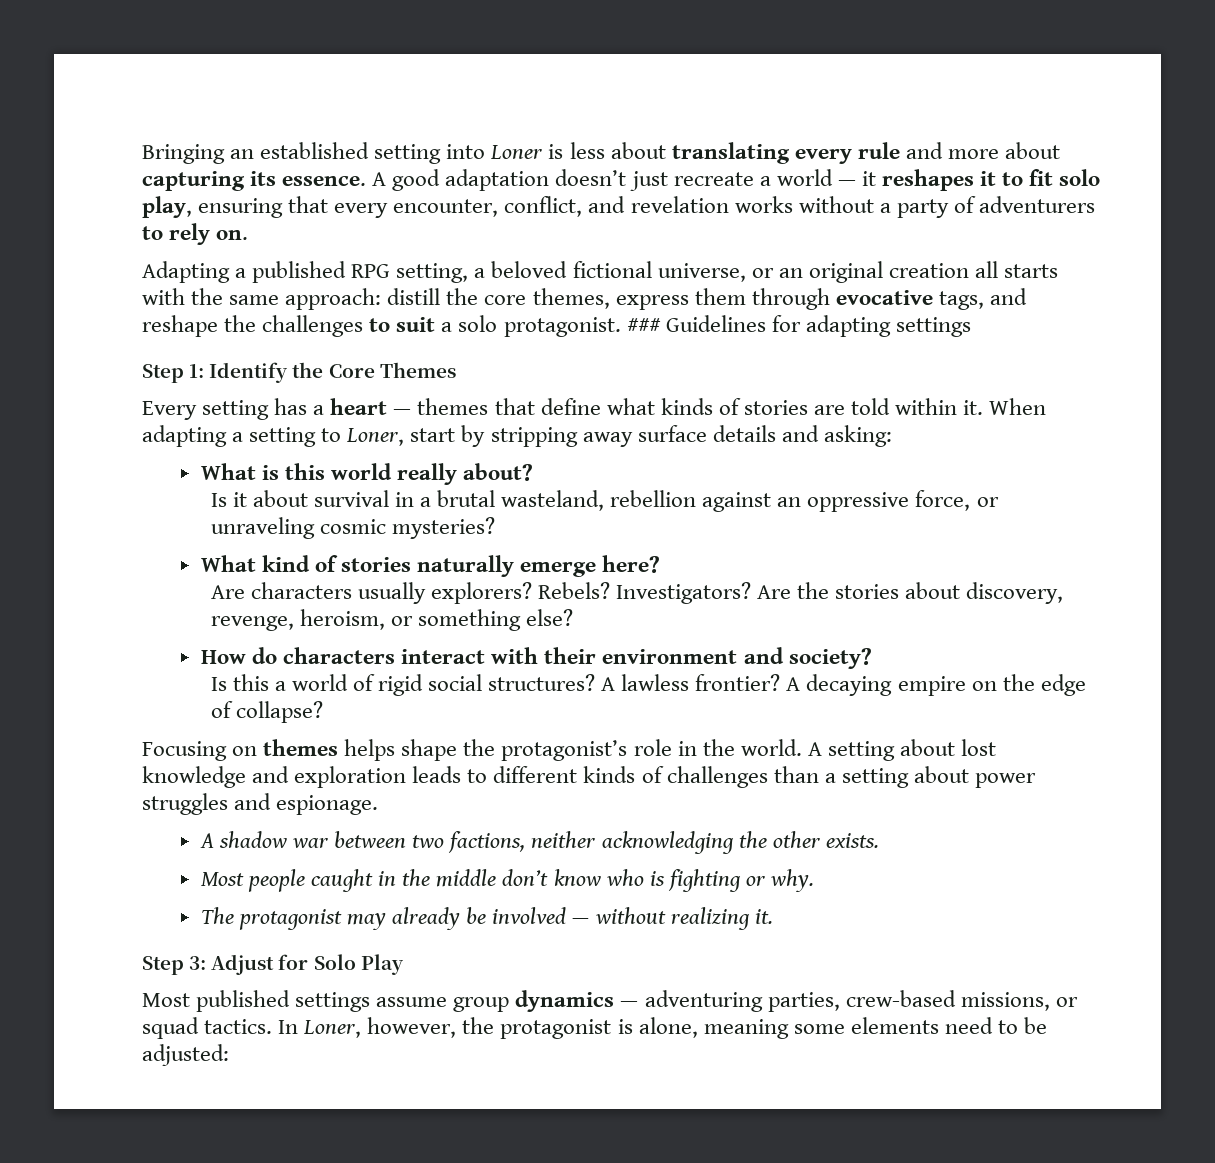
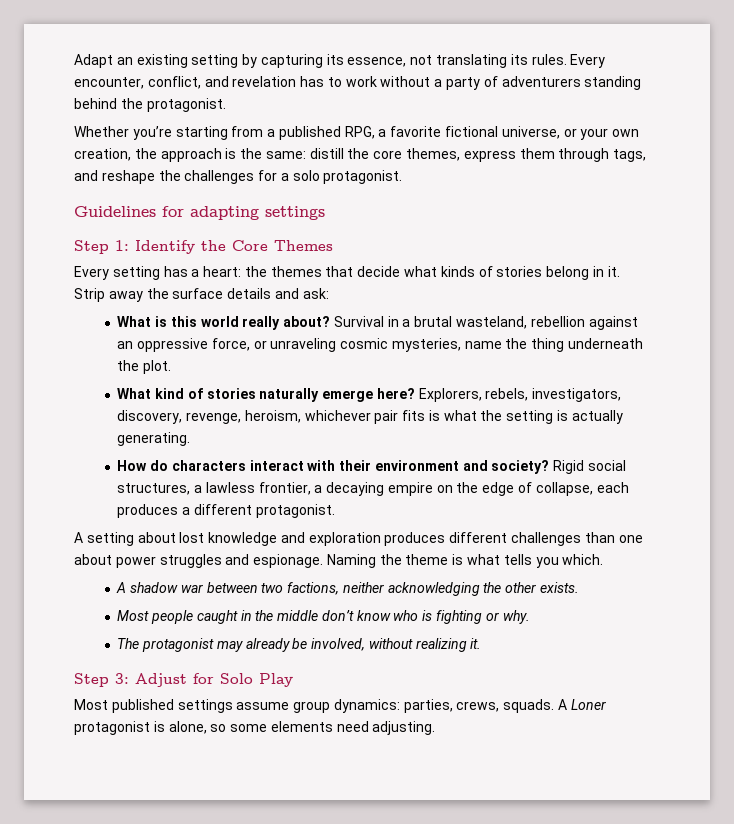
[142,142,1061,164] [142,169,1101,191] [142,196,389,218] Bringing an established setting into Loner is less about translating every rule and more about capturing its essence. A good adaptation doesn’t just recreate a world — it reshapes it to fit solo play, ensuring that every -> [74,54,606,68] Adapt an existing setting by capturing its essence, not translating its rules. Every
[734,196,793,213] works -> [300,76,377,87] has to work
[142,223,249,245] [142,261,1059,283] [142,288,382,310] to rely on. // Adapting a published RPG setting, a beloved fictional universe, or an original creation all starts with the same approach: -> [584,76,642,90] [74,98,226,112] [74,126,640,140] [74,148,306,162] standing behind the protagonist. // Whether you’re starting from a published RPG, a favorite fictional universe, or your own creation, the approach is the same:
[835,290,933,305] evocative -> (610, 155) none
[369,317,436,332] to suit -> [258,170,278,181] for
[626,318,661,332] ### -> (403, 177) //
[330,398,412,415] heart — -> [203,266,267,277] heart: the
[540,398,601,415] define -> [357,266,401,277] decide
[813,398,1047,415] [142,425,633,447] are told within it. When adapting a setting to Loner, start by stripping away -> [546,266,620,280] [74,288,169,302] belong in it. Strip away the
[823,425,892,447] asking: -> [302,288,329,299] ask:
[210,490,389,507] // Is it about survival -> [333,316,384,327] Survival
[391,517,495,539] mysteries? -> [391,338,643,352] [117,360,171,374] mysteries, name the thing underneath the plot.
[210,582,1064,604] [210,609,573,631] // Are characters usually explorers? Rebels? Investigators? Are the stories about discovery, revenge, heroism, or something else? -> [418,388,622,402] [117,410,623,424] [117,432,191,446] Explorers, rebels, investigators, discovery, revenge, heroism, whichever pair fits is what the setting is actually generating.
[210,674,801,696] // Is this a world of rigid social structures? A lawless frontier? A -> [553,460,626,474] [117,482,323,495] Rigid social structures, a lawless frontier, a
[235,701,323,723] [142,739,802,761] collapse? // Focusing on themes helps shape the protagonist’s role in the world. -> [535,482,629,496] [117,504,335,518] collapse, each produces a different protagonist. //
[412,766,909,788] leads to different kinds of challenges than a setting -> [384,532,643,546] produces different challenges than one
(379, 805) none -> [326,554,604,568] Naming the theme is what tells you which.
[492,907,590,924] involved — -> [311,638,366,651] involved,
[515,990,1078,1012] [142,1017,495,1039] dynamics — adventuring parties, crew-based missions, or squad tactics. In Loner, however, the -> [333,699,606,713] dynamics: parties, crews, squads. A Loner
[703,1019,789,1039] meaning -> [210,724,227,732] so
[997,1017,1048,1034] [142,1044,229,1066] to be adjusted: -> [372,721,436,735] adjusting.

